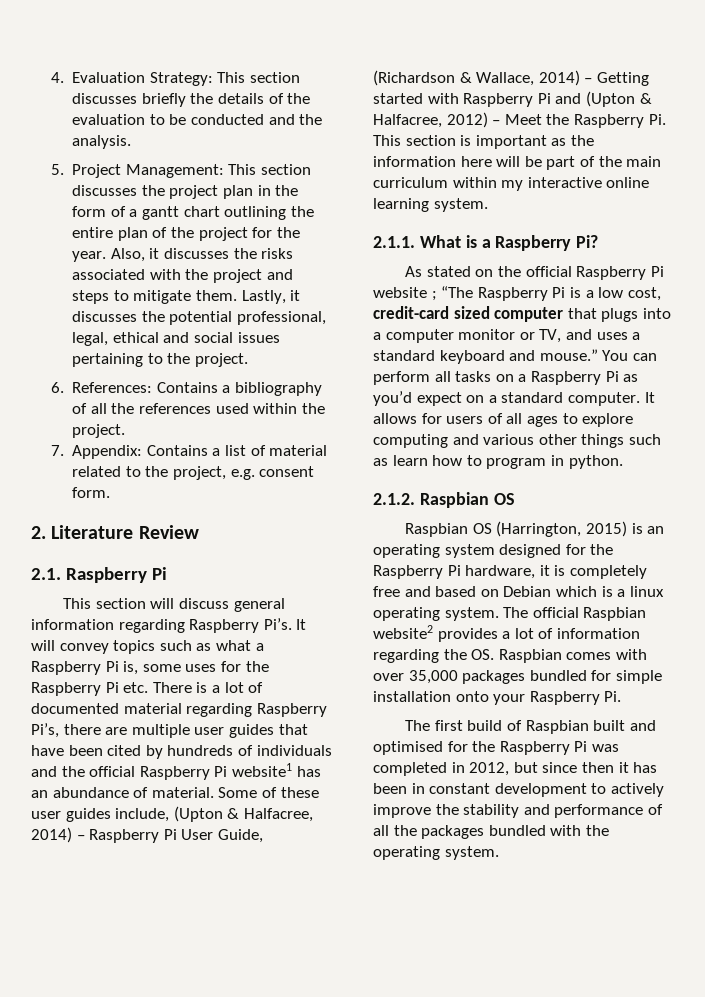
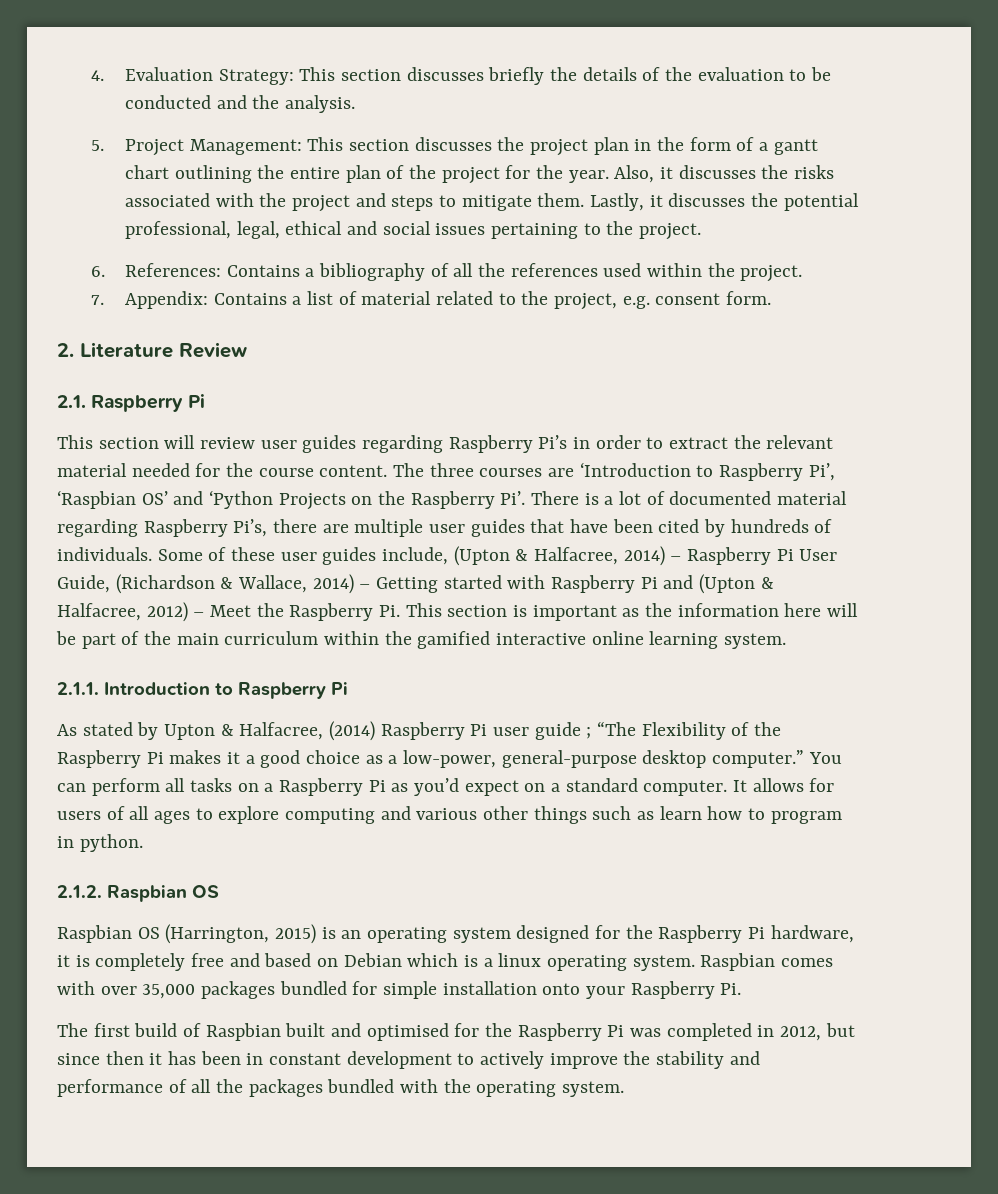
[179,598,285,612] [31,618,307,633] [31,640,264,654] [31,661,269,675] [31,682,149,696] discuss general information regarding Raspberry Pi’s. It will convey topics such as what a Raspberry Pi is, some uses for the Raspberry Pi etc. -> [200,435,834,453] [57,462,835,481] [57,490,526,510] review user guides regarding Raspberry Pi’s in order to extract the relevant material needed for the course content. The three courses are ‘Introduction to Raspberry Pi’, ‘Raspbian OS’ and ‘Python Projects on the Raspberry Pi’.
[256,745,332,756] [31,763,321,780] [31,787,214,798] individuals and the official Raspberry Pi website1 has an abundance of material. -> [57,547,152,561] individuals.
[501,180,524,191] my -> [384,631,491,649] the gamified
[419,235,599,251] [405,266,664,280] [373,286,661,301] [373,306,671,322] [373,329,641,343] [373,349,598,364] What is a Raspberry Pi? // As stated on the official Raspberry Pi website ; “The Raspberry Pi is a low cost, credit-card sized computer that plugs into a computer monitor or TV, and uses a standard keyboard and mouse.” -> [104,682,348,699] [57,721,782,741] [57,750,805,768] Introduction to Raspberry Pi // As stated by Upton & Halfacree, (2014) Raspberry Pi user guide ; “The Flexibility of the Raspberry Pi makes it a good choice as a low-power, general-purpose desktop computer.”
[503,607,647,621] [373,625,640,642] [373,649,495,663] The official Raspbian website2 provides a lot of information regarding the OS. -> (695, 963) none

